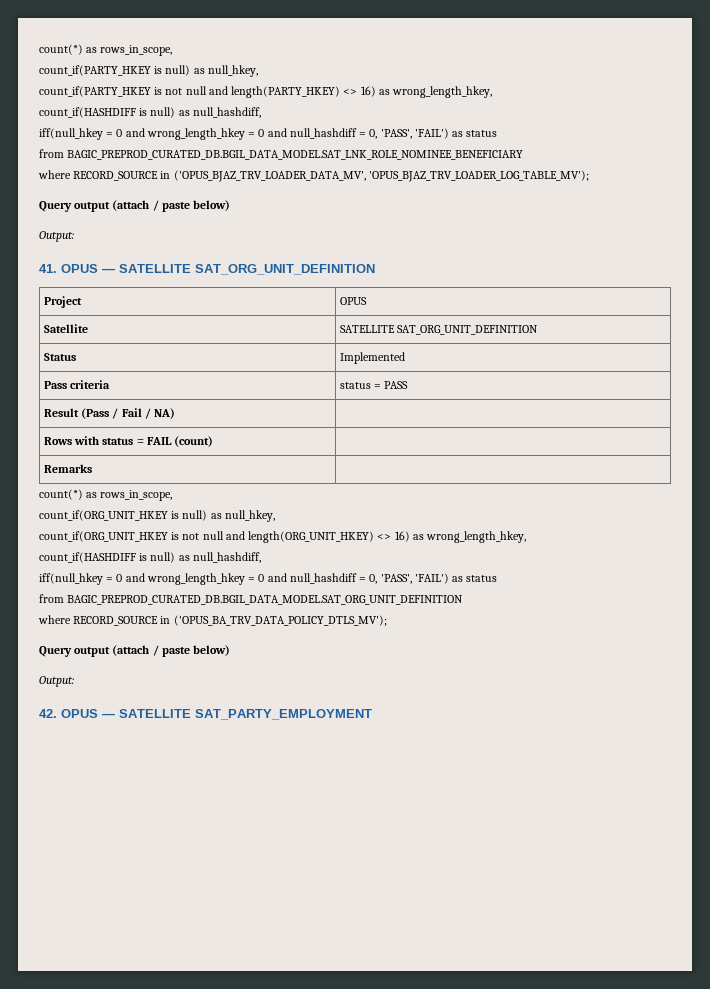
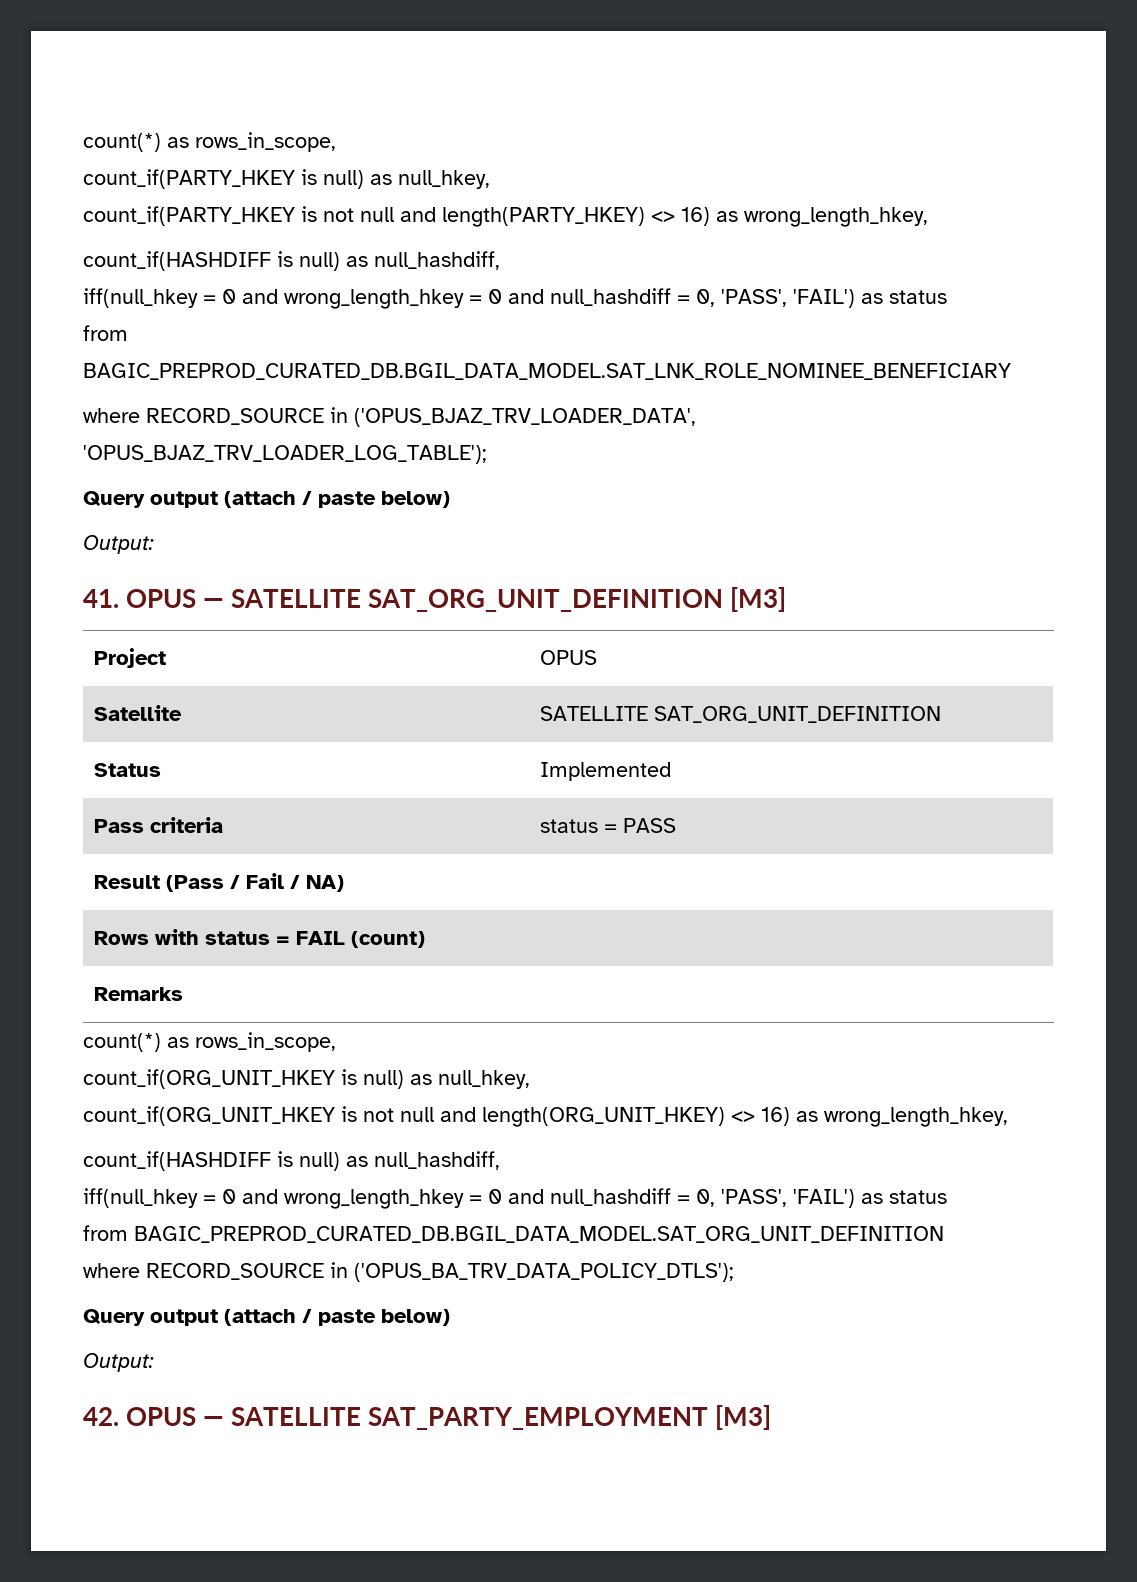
[173,170,589,182] ('OPUS_BJAZ_TRV_LOADER_DATA_MV', 'OPUS_BJAZ_TRV_LOADER_LOG_TABLE_MV'); -> [354,408,696,427] [83,445,487,464] ('OPUS_BJAZ_TRV_LOADER_DATA', 'OPUS_BJAZ_TRV_LOADER_LOG_TABLE');
(375, 269) none -> [730,587,787,612] [M3]
[173,615,387,626] ('OPUS_BA_TRV_DATA_POLICY_DTLS_MV'); -> [354,1263,734,1282] ('OPUS_BA_TRV_DATA_POLICY_DTLS');
(372, 714) none -> [715,1405,772,1430] [M3]

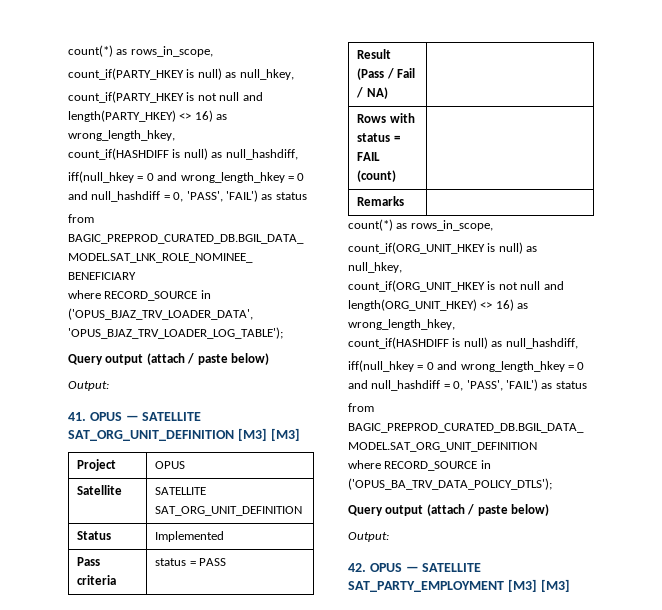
(787, 599) none -> [270,428,300,441] [M3]
(772, 1417) none -> [540,579,570,592] [M3]

